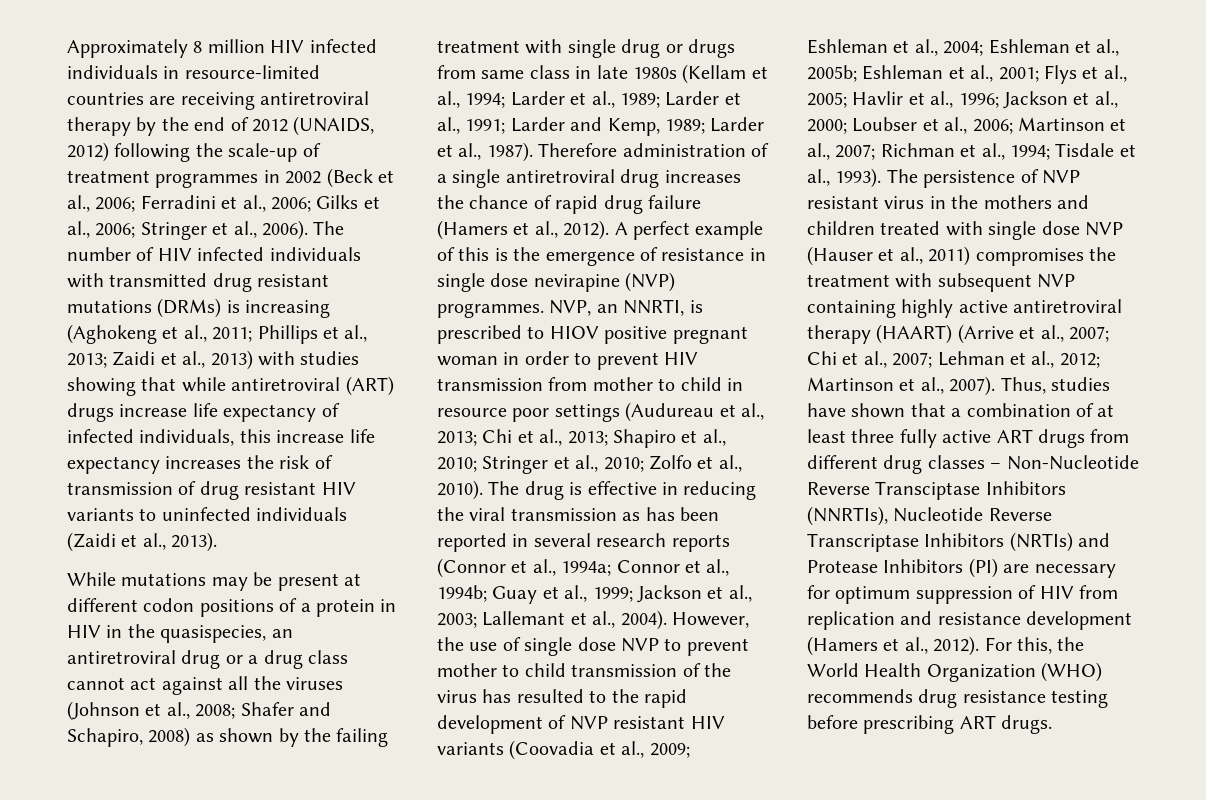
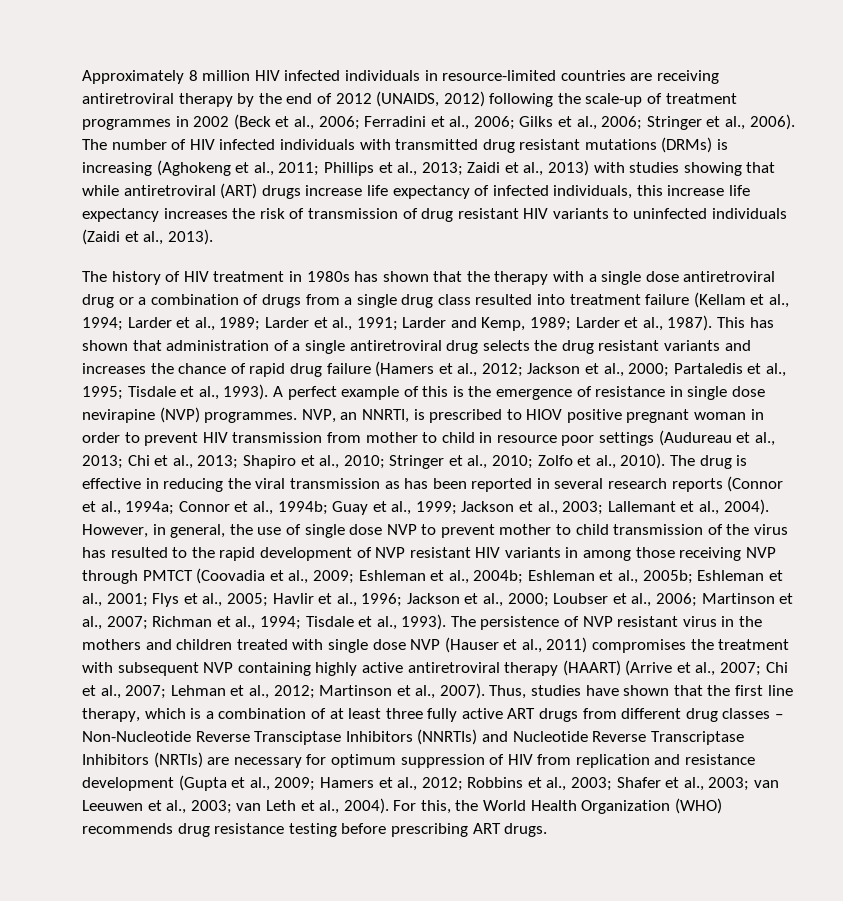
[67,572,361,591] [67,598,397,617] [67,624,293,643] [67,650,348,669] [67,676,343,695] [67,701,331,721] [67,727,389,747] [437,39,735,58] [437,65,677,79] While mutations may be present at different codon positions of a protein in HIV in the quasispecies, an antiretroviral drug or a drug class cannot act against all the viruses (Johnson et al., 2008; Shafer and Schapiro, 2008) as shown by the failing treatment with single drug or drugs from same class in late 1980s -> [82,271,776,285] [82,294,690,308] The history of HIV treatment in 1980s has shown that the therapy with a single dose antiretroviral drug or a combination of drugs from a single drug class resulted into treatment failure
[538,143,618,157] Therefore -> [717,317,774,328] [82,340,162,351] This has shown that
(660, 178) none -> [482,340,751,354] selects the drug resistant variants and
[563,220,610,240] 2012). -> [481,363,787,377] [82,384,269,400] 2012; Jackson et al., 2000; Partaledis et al., 1995; Tisdale et al., 1993).
(749, 620) none -> [152,524,226,538] in general,
(504, 748) none -> [565,547,776,561] [82,570,193,584] in among those receiving NVP through PMTCT
[943,41,984,56] 2004; -> [473,570,524,584] 2004b;
(946, 410) none -> [707,685,793,696] [82,708,202,722] the first line therapy, which is
[807,506,888,526] (NNRTIs), -> [417,729,508,745] (NNRTIs) and
[1078,533,1111,547] [807,558,998,578] and Protease Inhibitors (PI) -> (203, 760) none
[807,636,980,656] (Hamers et al., 2012). -> [178,775,780,791] [82,798,389,814] (Gupta et al., 2009; Hamers et al., 2012; Robbins et al., 2003; Shafer et al., 2003; van Leeuwen et al., 2003; van Leth et al., 2004).

